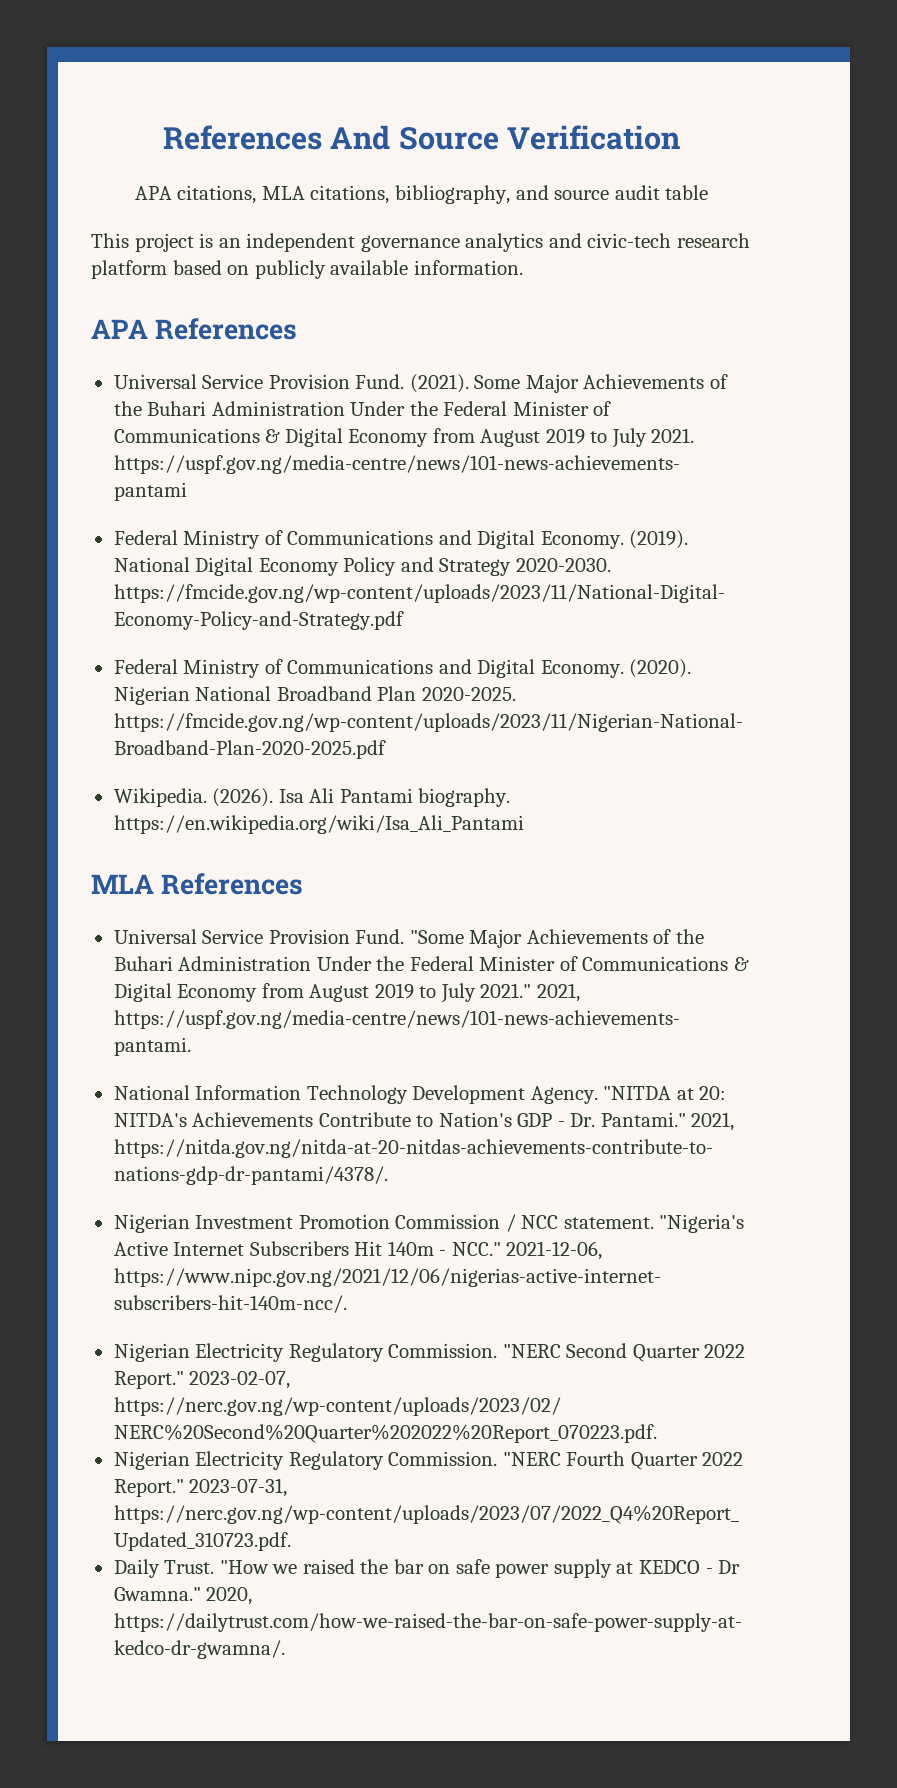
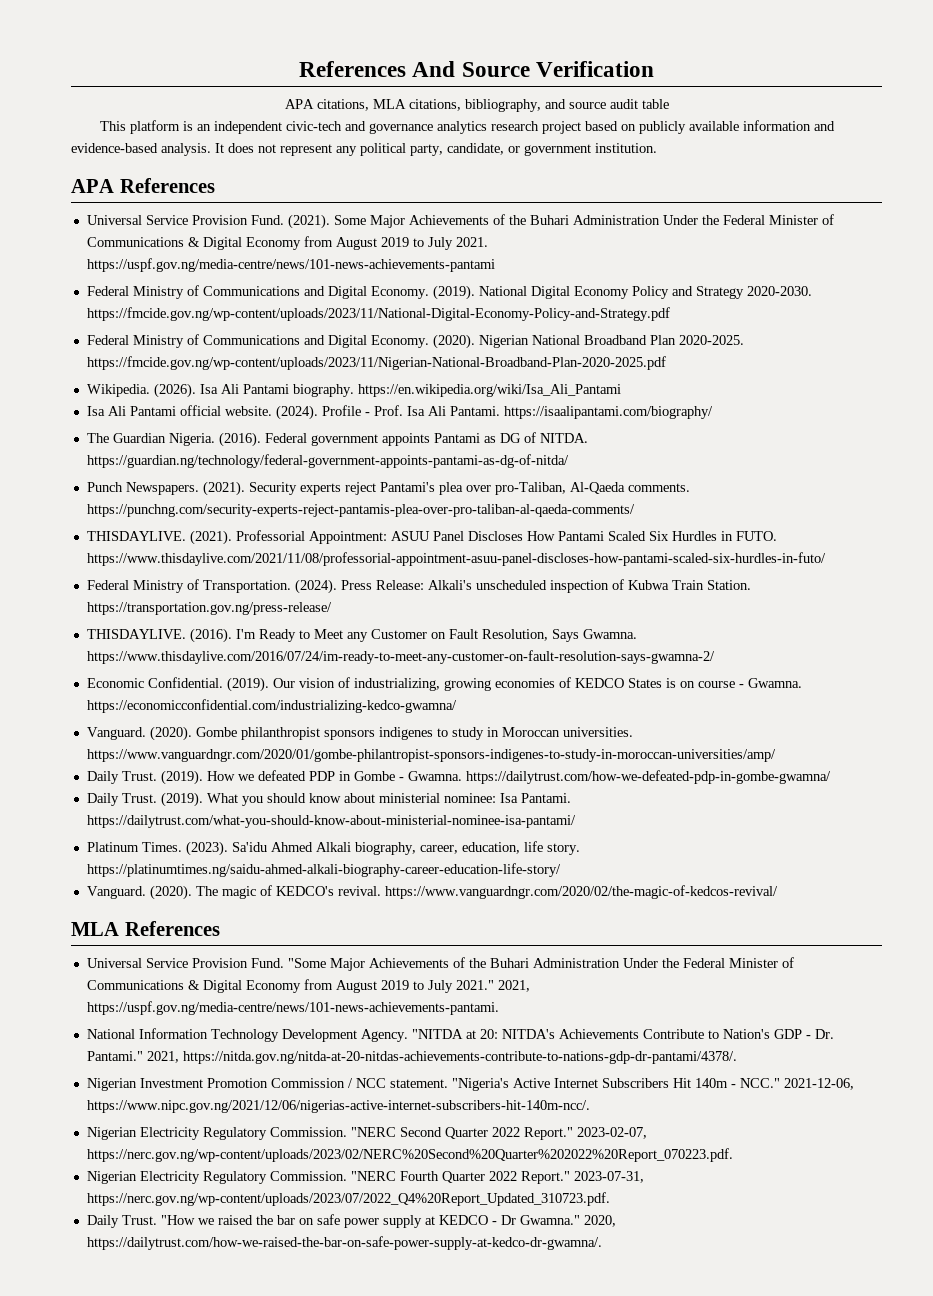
[134,233,194,252] project -> [130,120,181,134] platform
[360,233,750,252] [91,260,523,279] governance analytics and civic-tech research platform based on publicly available information. -> [286,120,836,134] [71,143,657,156] civic-tech and governance analytics research project based on publicly available information and evidence-based analysis. It does not represent any political party, candidate, or government institution.
(524, 824) none -> [86,405,713,420] [86,432,588,447] [86,454,569,468] [86,481,690,496] [86,504,635,517] [86,530,777,545] [86,552,826,566] [86,579,751,594] [86,602,332,615] [86,628,637,643] [86,650,715,664] [86,677,802,692] [86,699,457,713] [86,726,633,741] [86,749,776,762] [86,770,831,785] [86,792,571,807] [86,815,576,828] [86,841,580,856] [86,863,561,877] [86,885,778,900] // Isa Ali Pantami official website. (2024). Profile - Prof. Isa Ali Pantami. https://isaalipantami.com/biography/ // The Guardian Nigeria. (2016). Federal government appoints Pantami as DG of NITDA. https://guardian.ng/technology/federal-government-appoints-pantami-as-dg-of-nitda/ // Punch Newspapers. (2021). Security experts reject Pantami's plea over pro-Taliban, Al-Qaeda comments. https://punchng.com/security-experts-reject-pantamis-plea-over-pro-taliban-al-qaeda-comments/ // THISDAYLIVE. (2021). Professorial Appointment: ASUU Panel Discloses How Pantami Scaled Six Hurdles in FUTO. https://www.thisdaylive.com/2021/11/08/professorial-appointment-asuu-panel-discloses-how-pantami-scaled-six-hurdles-in-futo/ // Federal Ministry of Transportation. (2024). Press Release: Alkali's unscheduled inspection of Kubwa Train Station. https://transportation.gov.ng/press-release/ // THISDAYLIVE. (2016). I'm Ready to Meet any Customer on Fault Resolution, Says Gwamna. https://www.thisdaylive.com/2016/07/24/im-ready-to-meet-any-customer-on-fault-resolution-says-gwamna-2/ // Economic Confidential. (2019). Our vision of industrializing, growing economies of KEDCO States is on course - Gwamna. https://economicconfidential.com/industrializing-kedco-gwamna/ // Vanguard. (2020). Gombe philanthropist sponsors indigenes to study in Moroccan universities. https://www.vanguardngr.com/2020/01/gombe-philantropist-sponsors-indigenes-to-study-in-moroccan-universities/amp/ // Daily Trust. (2019). How we defeated PDP in Gombe - Gwamna. https://dailytrust.com/how-we-defeated-pdp-in-gombe-gwamna/ // Daily Trust. (2019). What you should know about ministerial nominee: Isa Pantami. https://dailytrust.com/what-you-should-know-about-ministerial-nominee-isa-pantami/ // Platinum Times. (2023). Sa'idu Ahmed Alkali biography, career, education, life story. https://platinumtimes.ng/saidu-ahmed-alkali-biography-career-education-life-story/ // Vanguard. (2020). The magic of KEDCO's revival. https://www.vanguardngr.com/2020/02/the-magic-of-kedcos-revival/

